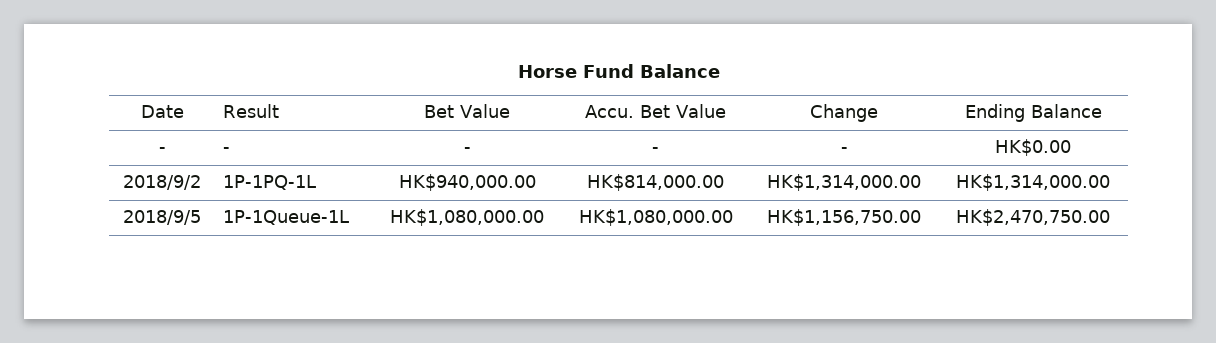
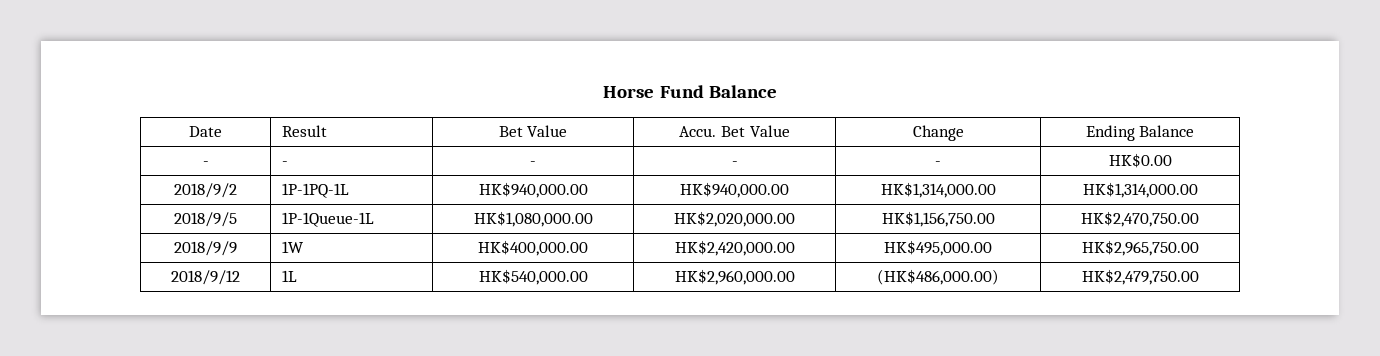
[587,174,724,191] HK$814,000.00 -> [680,182,789,198] HK$940,000.00
[578,209,733,226] HK$1,080,000.00 -> [674,211,795,227] HK$2,020,000.00
(1110, 217) none -> [174,241,237,256] [281,241,304,253] [478,240,588,256] [674,240,795,256] [884,240,992,256] [1081,240,1199,256] [171,270,240,285] [281,270,297,282] [478,269,588,285] [674,269,795,285] [877,269,999,285] [1081,269,1199,285] // 2018/9/9 | 1W | HK$400,000.00 | HK$2,420,000.00 | HK$495,000.00 | HK$2,965,750.00 // 2018/9/12 | 1L | HK$540,000.00 | HK$2,960,000.00 | (HK$486,000.00) | HK$2,479,750.00

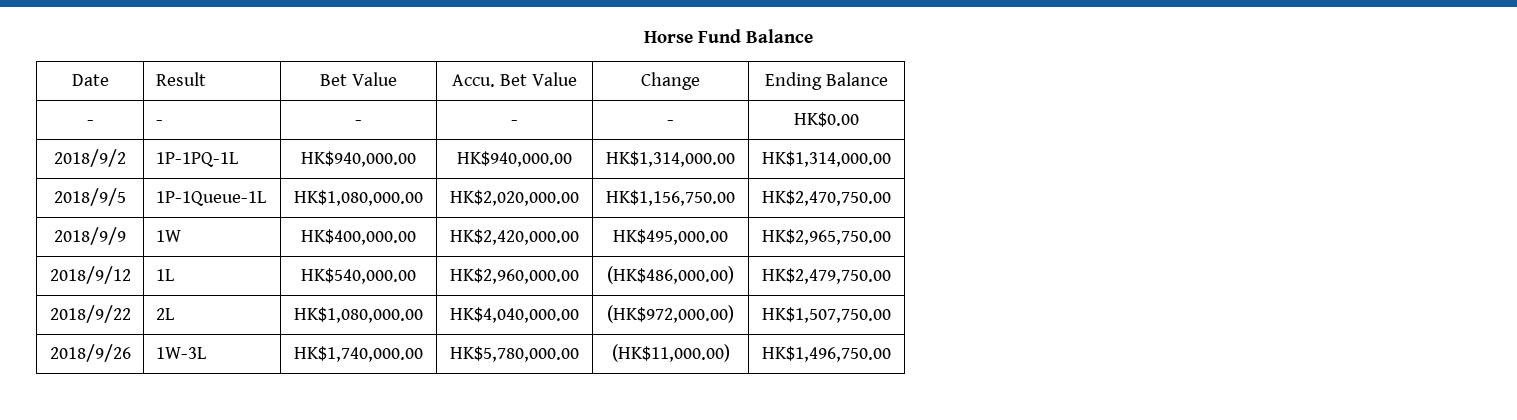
(1199, 277) none -> [49,305,131,323] [155,308,174,320] [294,307,423,323] [450,307,579,323] [606,305,734,323] [761,307,891,323] [49,344,131,362] [155,347,206,359] [294,346,423,362] [450,346,579,362] [611,344,730,362] [761,346,891,362] // 2018/9/22 | 2L | HK$1,080,000.00 | HK$4,040,000.00 | (HK$972,000.00) | HK$1,507,750.00 // 2018/9/26 | 1W-3L | HK$1,740,000.00 | HK$5,780,000.00 | (HK$11,000.00) | HK$1,496,750.00

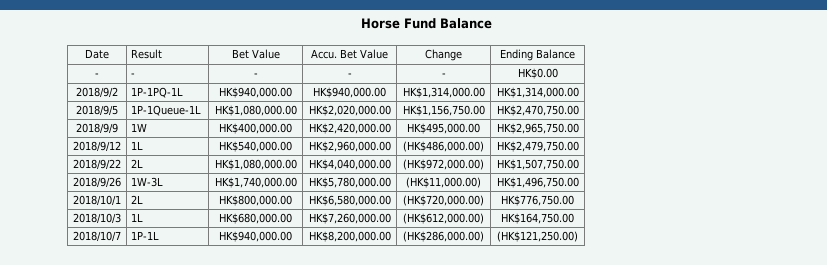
(891, 354) none -> [73,195,121,206] [131,195,144,204] [219,195,292,206] [308,195,391,206] [403,195,484,206] [501,195,574,206] [73,213,121,224] [131,213,144,222] [219,213,292,224] [308,213,391,224] [403,213,484,224] [501,213,574,224] [73,231,121,242] [131,231,160,240] [219,231,292,242] [308,231,391,242] [403,231,484,242] [497,231,578,242] // 2018/10/1 | 2L | HK$800,000.00 | HK$6,580,000.00 | (HK$720,000.00) | HK$776,750.00 // 2018/10/3 | 1L | HK$680,000.00 | HK$7,260,000.00 | (HK$612,000.00) | HK$164,750.00 // 2018/10/7 | 1P-1L | HK$940,000.00 | HK$8,200,000.00 | (HK$286,000.00) | (HK$121,250.00)

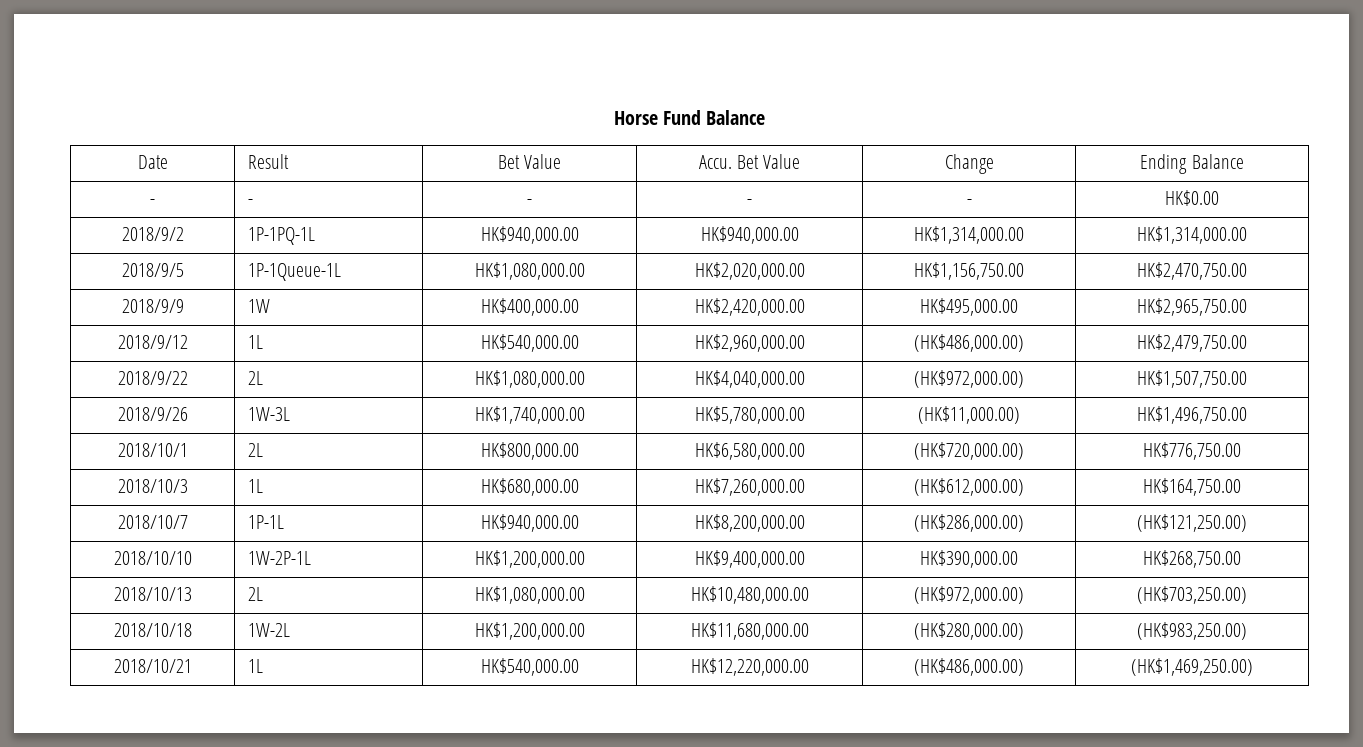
(578, 236) none -> [113,551,192,565] [248,551,312,565] [474,550,585,568] [694,550,805,568] [920,550,1018,568] [1143,550,1241,568] [113,587,192,601] [248,587,264,601] [474,586,585,604] [690,586,809,604] [914,586,1024,604] [1137,586,1247,604] [113,623,192,637] [248,623,291,637] [474,622,585,640] [690,622,809,640] [914,622,1024,640] [1137,622,1247,640] [113,659,192,673] [248,659,264,673] [480,658,579,676] [690,658,809,676] [914,658,1024,676] [1131,658,1253,676] // 2018/10/10 | 1W-2P-1L | HK$1,200,000.00 | HK$9,400,000.00 | HK$390,000.00 | HK$268,750.00 // 2018/10/13 | 2L | HK$1,080,000.00 | HK$10,480,000.00 | (HK$972,000.00) | (HK$703,250.00) // 2018/10/18 | 1W-2L | HK$1,200,000.00 | HK$11,680,000.00 | (HK$280,000.00) | (HK$983,250.00) // 2018/10/21 | 1L | HK$540,000.00 | HK$12,220,000.00 | (HK$486,000.00) | (HK$1,469,250.00)

